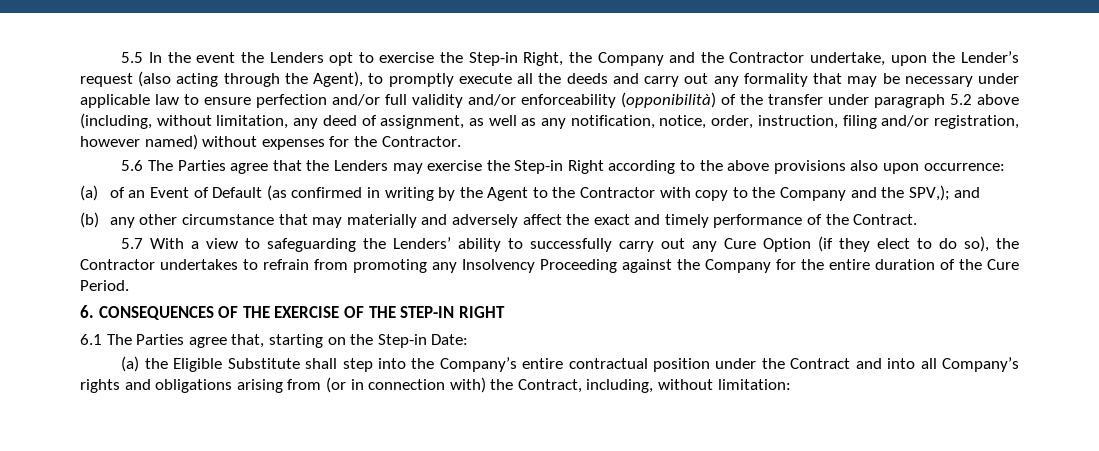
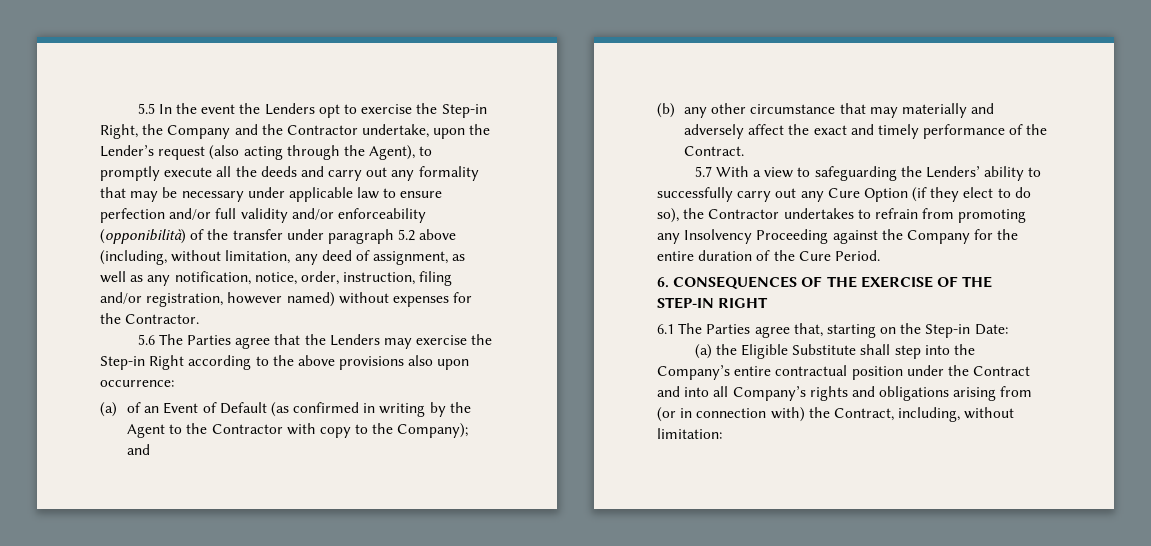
[780,185,950,201] Company and the SPV,); -> [397,423,469,438] Company);

